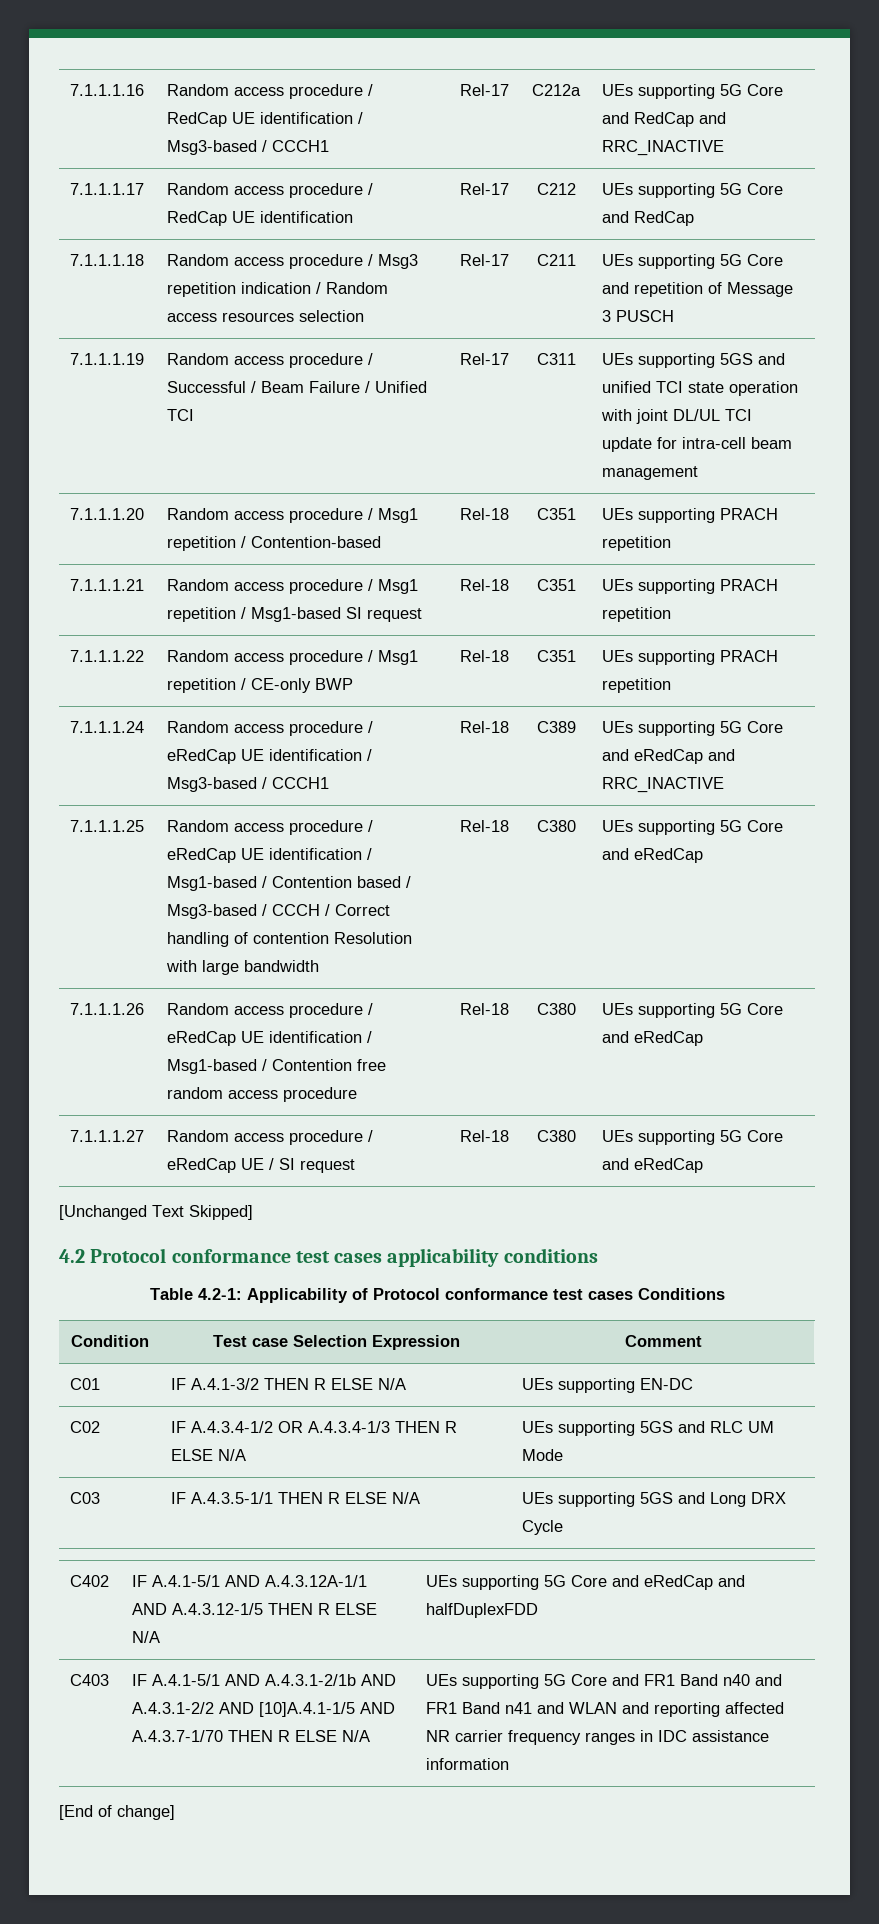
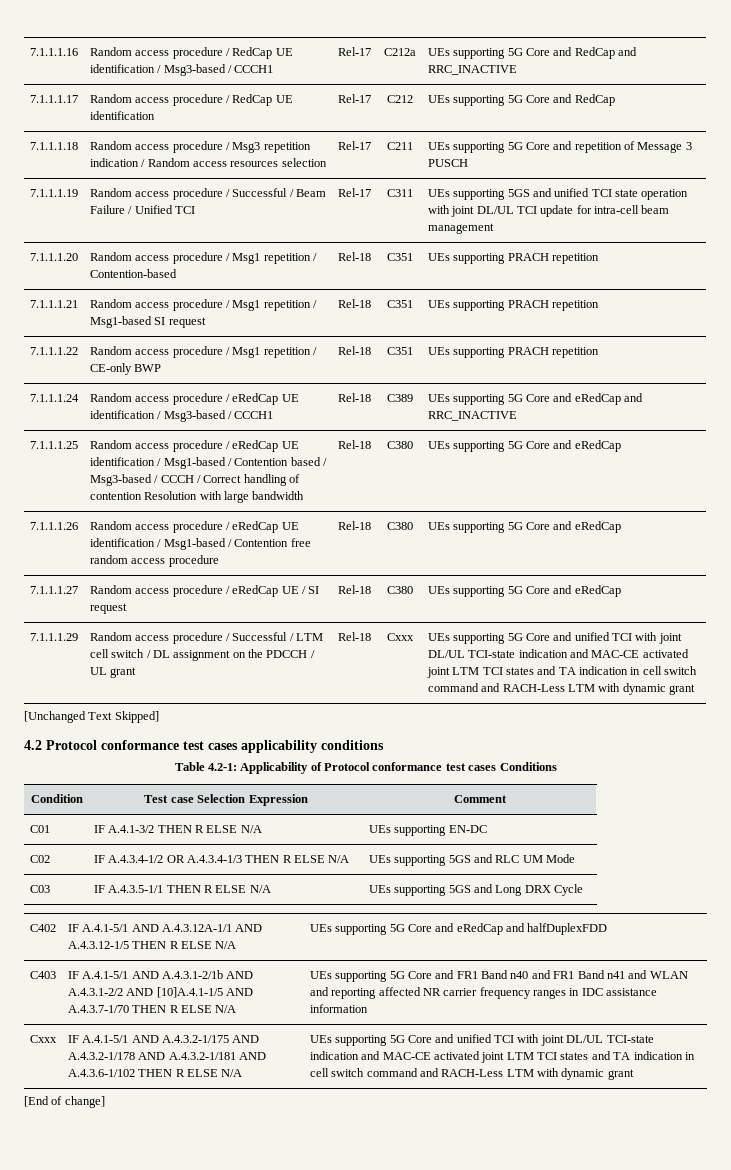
(704, 1165) none -> [29,633,78,641] [89,632,324,644] [89,649,315,661] [89,667,137,678] [338,632,371,641] [387,633,414,641] [427,632,682,644] [427,649,689,658] [426,666,698,678] [427,683,696,695] // 7.1.1.1.29 | Random access procedure / Successful / LTM cell switch / DL assignment on the PDCCH / UL grant | Rel-18 | Cxxx | UEs supporting 5G Core and unified TCI with joint DL/UL TCI-state indication and MAC-CE activated joint LTM TCI states and TA indication in cell switch command and RACH-Less LTM with dynamic grant
(510, 1764) none -> [29,1035,57,1043] [67,1035,260,1043] [67,1052,266,1060] [67,1069,243,1077] [309,1034,654,1046] [309,1051,695,1063] [309,1068,634,1080] // Cxxx | IF A.4.1-5/1 AND A.4.3.2-1/175 AND A.4.3.2-1/178 AND A.4.3.2-1/181 AND A.4.3.6-1/102 THEN R ELSE N/A | UEs supporting 5G Core and unified TCI with joint DL/UL TCI-state indication and MAC-CE activated joint LTM TCI states and TA indication in cell switch command and RACH-Less LTM with dynamic grant

